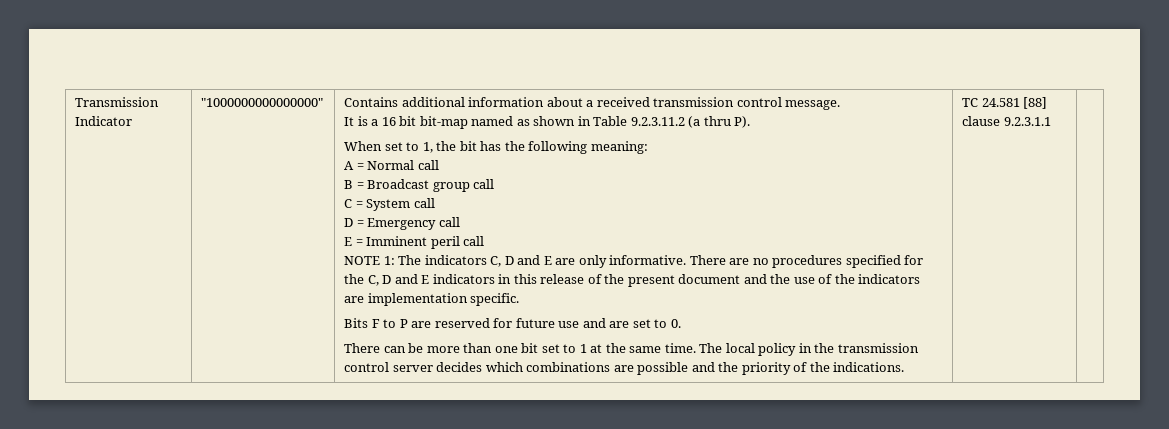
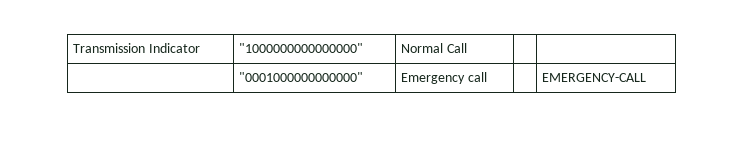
[344,97,841,110] [344,116,751,129] [344,141,648,154] [344,160,439,170] [344,179,495,192] [344,198,435,211] [344,217,460,230] [344,236,485,249] [344,255,924,268] [344,274,921,287] [344,293,520,306] [344,318,681,328] [344,343,919,356] [344,362,905,375] [962,97,1048,109] [962,116,1051,126] Contains additional information about a received transmission control message. // It is a 16 bit bit-map named as shown in Table 9.2.3.11.2 (a thru P). // When set to 1, the bit has the following meaning: // A = Normal call // B = Broadcast group call // C = System call // D = Emergency call // E = Imminent peril call // NOTE 1: The indicators C, D and E are only informative. There are no procedures specified for the C, D and E indicators in this release of the present document and the use of the indicators are implementation specific. // Bits F to P are reserved for future use and are set to 0. // There can be more than one bit set to 1 at the same time. The local policy in the transmission control server decides which combinations are possible and the priority of the indications. | TC 24.581 [88] clause 9.2.3.1.1 | -> [401,43,468,53] [239,72,364,82] [401,72,488,84] [542,73,647,82] Normal Call | | // | "0001000000000000" | Emergency call | | EMERGENCY-CALL

